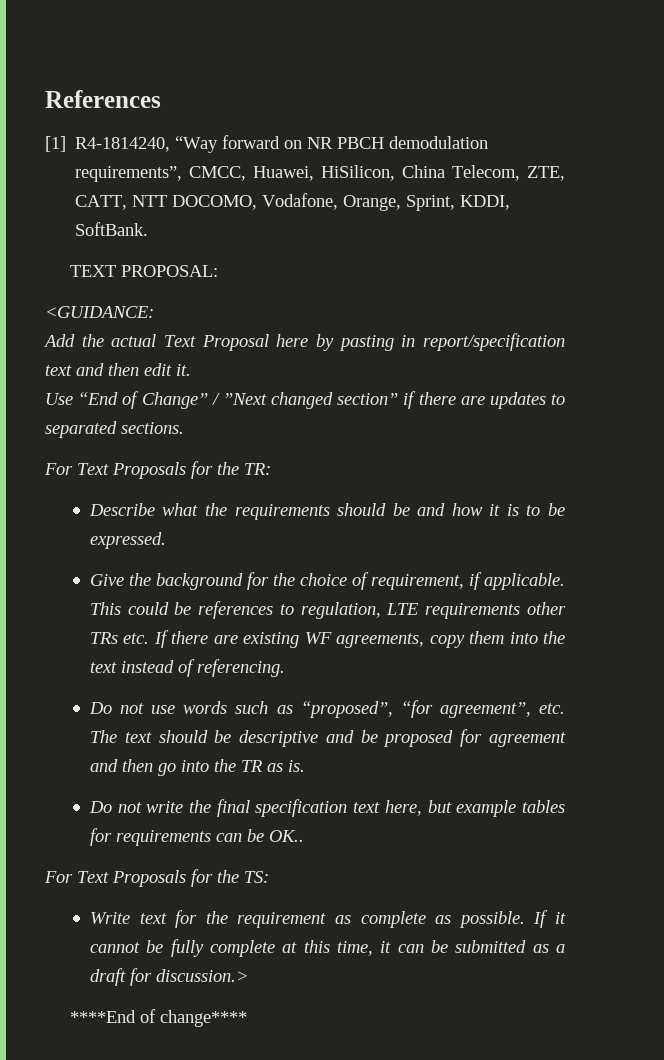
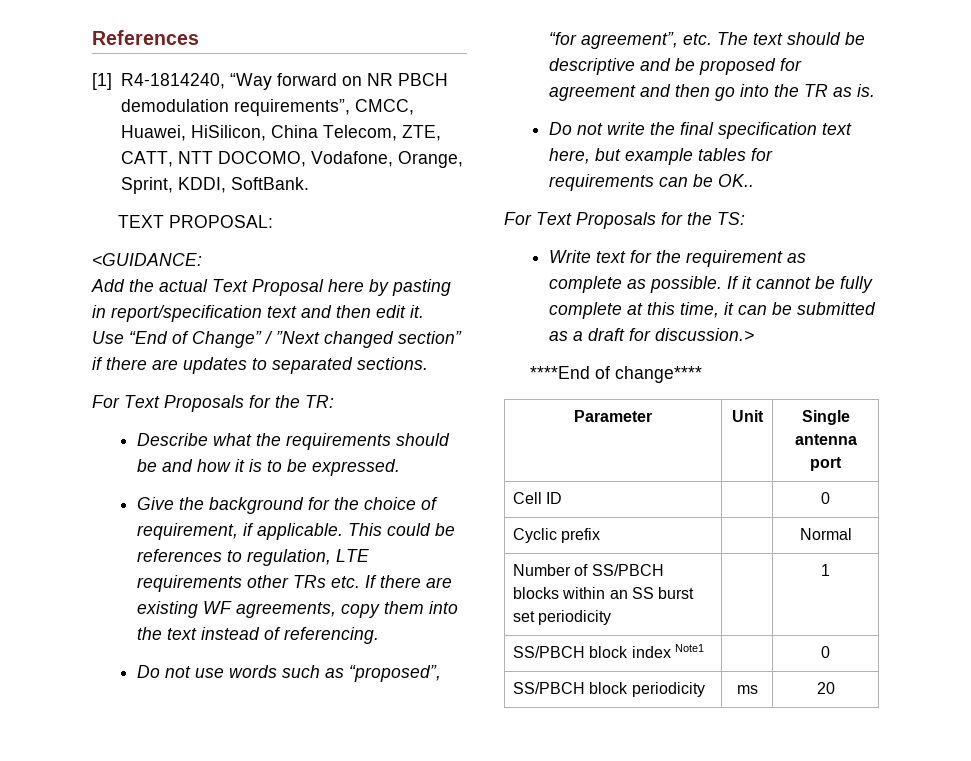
(247, 1018) none -> [574,410,652,422] [731,410,764,422] [801,410,850,425] [794,434,857,445] [810,457,842,471] [513,492,563,504] [821,492,830,504] [513,528,601,543] [799,528,852,540] [513,564,664,576] [513,587,695,599] [513,610,612,625] [821,564,830,576] [513,644,705,658] [821,646,830,658] [513,682,705,697] [736,685,758,694] [816,682,835,694] // Parameter | Unit | Single antenna port // Cell ID | | 0 // Cyclic prefix | | Normal // Number of SS/PBCH blocks within an SS burst set periodicity | | 1 // SS/PBCH block index Note1 | | 0 // SS/PBCH block periodicity | ms | 20

